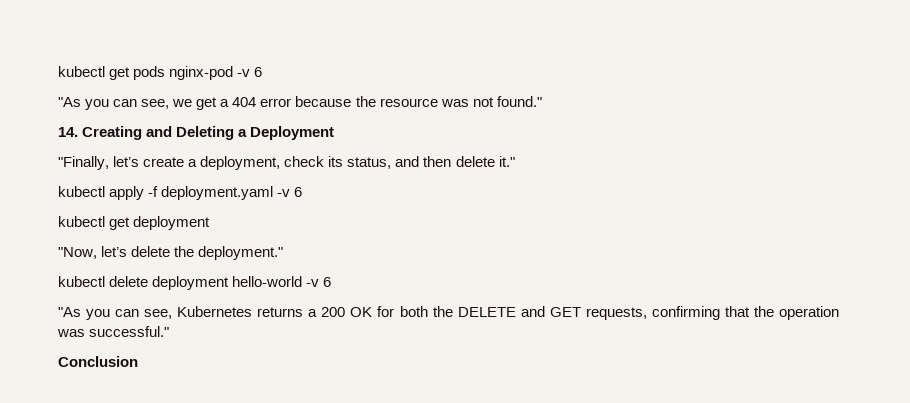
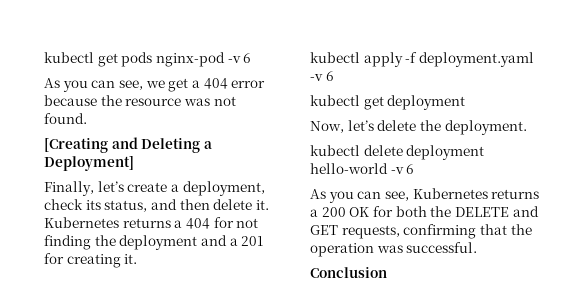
[58,97,81,107] "As -> [44,78,60,88] As
[496,96,542,107] [58,126,143,140] found." // 14. Creating -> [44,113,87,124] [44,138,108,153] found. // [Creating
[250,126,335,140] [58,156,109,170] Deployment // "Finally, -> [44,156,134,171] [44,181,94,196] Deployment] // Finally,
[498,156,515,167] it." -> [255,200,269,210] [44,217,259,229] [44,235,264,250] [44,253,138,268] it. Kubernetes returns a 404 for not finding the deployment and a 201 for creating it.
[58,247,97,259] "Now, -> [310,121,344,133] Now,
[198,246,284,260] deployment." -> [444,120,527,135] deployment.
[58,307,81,317] "As -> [310,189,326,199] As
[89,326,170,337] successful." -> [406,242,478,253] successful.

